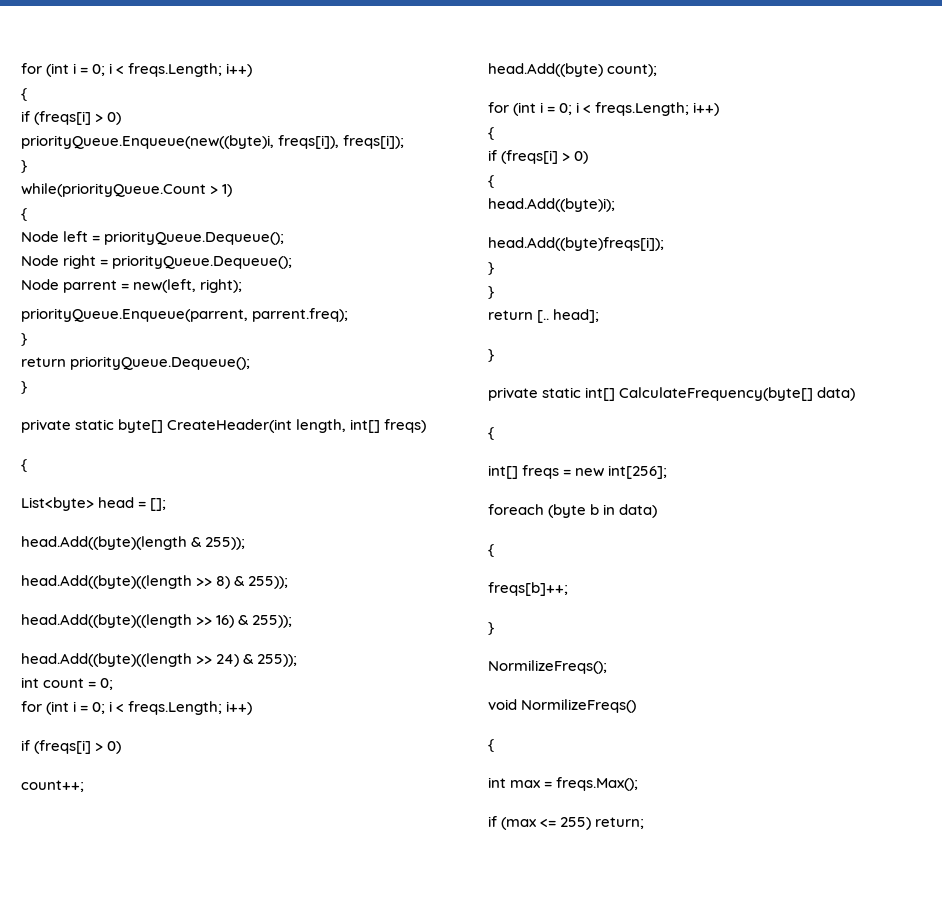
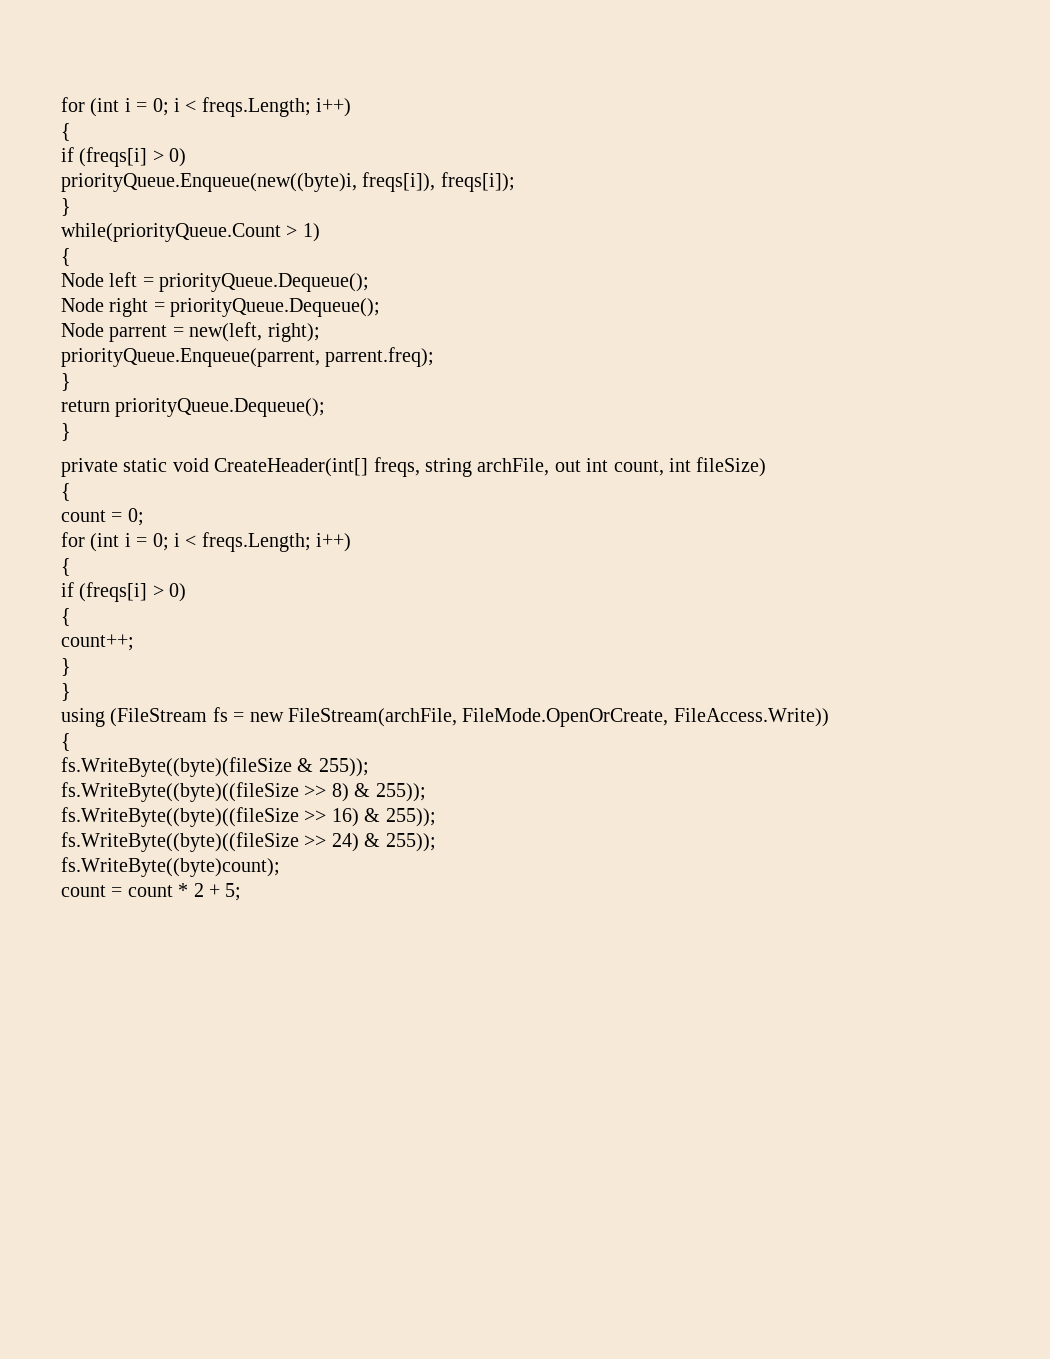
[118,419,427,433] [21,459,27,472] [21,497,167,511] [21,536,246,550] [21,575,289,589] [21,614,293,628] [21,653,298,667] [21,677,39,688] byte[] CreateHeader(int length, int[] freqs) // { // List<byte> head = []; // head.Add((byte)(length & 255)); // head.Add((byte)((length >> 8) & 255)); // head.Add((byte)((length >> 16) & 255)); // head.Add((byte)((length >> 24) & 255)); // int -> [172,457,767,477] [61,483,71,501] void CreateHeader(int[] freqs, string archFile, out int count, int fileSize) // { //
[21,740,122,754] [21,780,84,792] [488,63,658,77] [488,102,720,116] // if (freqs[i] > 0) // count++; // head.Add((byte) count); // for (int i = 0; i < freqs.Length; i++) -> (352, 542) none
[488,198,615,212] [488,237,664,251] head.Add((byte)i); // head.Add((byte)freqs[i]); -> [61,634,134,651] count++;
[488,309,600,323] [488,349,494,362] [488,387,856,401] [488,427,494,440] [488,465,668,479] [488,504,658,518] [488,544,494,557] [488,582,568,596] [488,622,494,635] [488,660,607,674] [488,699,637,713] [488,739,494,752] [488,777,639,791] [488,816,645,830] return [.. head]; // } // private static int[] CalculateFrequency(byte[] data) // { // int[] freqs = new int[256]; // foreach (byte b in data) // { // freqs[b]++; // } // NormilizeFreqs(); // void NormilizeFreqs() // { // int max = freqs.Max(); // if (max <= 255) return; -> [61,707,829,727] [61,733,71,751] [61,757,369,777] [61,782,426,802] [61,807,436,827] [61,832,436,852] [61,857,280,877] [61,883,242,901] using (FileStream fs = new FileStream(archFile, FileMode.OpenOrCreate, FileAccess.Write)) // { // fs.WriteByte((byte)(fileSize & 255)); // fs.WriteByte((byte)((fileSize >> 8) & 255)); // fs.WriteByte((byte)((fileSize >> 16) & 255)); // fs.WriteByte((byte)((fileSize >> 24) & 255)); // fs.WriteByte((byte)count); // count = count * 2 + 5;

